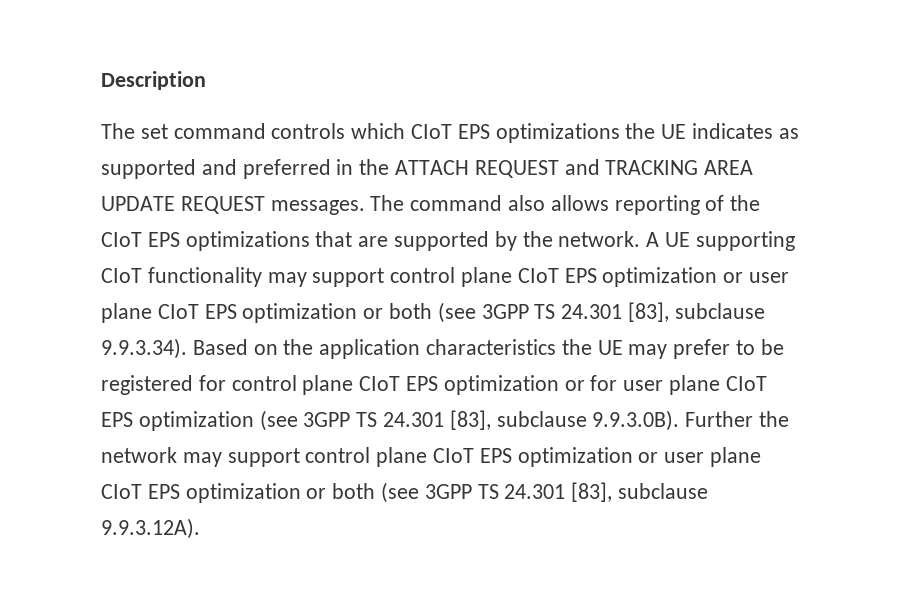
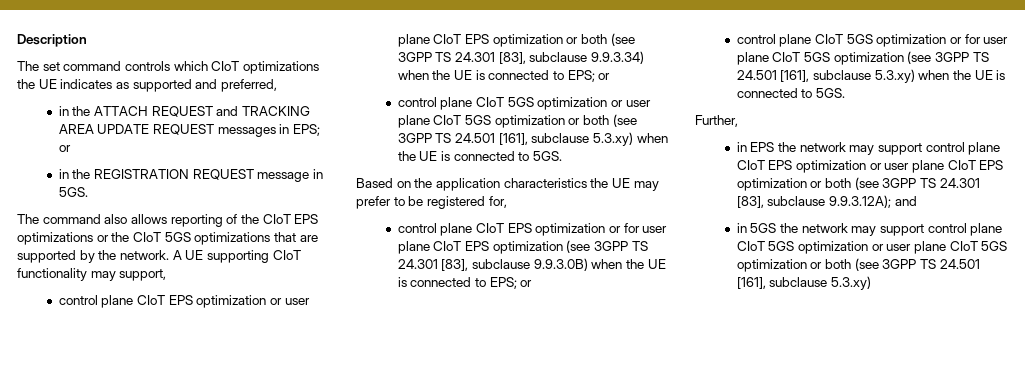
[457,124,490,139] EPS -> (240, 66) none
[242,159,331,179] preferred -> [220,79,277,92] preferred, //
[270,200,365,215] messages. -> [217,124,320,137] [58,145,71,152] [58,169,323,182] [58,187,88,197] messages in EPS; or // in the REGISTRATION REQUEST message in 5GS. //
(310, 241) none -> [96,232,271,245] or the CIoT 5GS optimizations
[312,268,385,287] support -> [119,269,167,281] support, //
[101,338,187,359] 9.9.3.34). -> [590,51,644,64] [397,70,611,82] [397,97,651,110] [397,114,637,128] [397,132,668,146] [397,151,562,161] 9.9.3.34) when the UE is connected to EPS; or // control plane CIoT 5GS optimization or user plane CIoT 5GS optimization or both (see 3GPP TS 24.501 [161], subclause 5.3.xy) when the UE is connected to 5GS. //
[198,375,226,391] for -> [488,196,507,208] for, //
[592,410,754,431] 9.9.3.0B). Further -> [533,258,666,271] [397,277,533,289] [736,34,1009,47] [736,51,989,65] [736,69,1006,83] [736,88,845,98] [695,115,738,127] [736,142,775,152] 9.9.3.0B) when the UE is connected to EPS; or // control plane CIoT 5GS optimization or for user plane CIoT 5GS optimization (see 3GPP TS 24.501 [161], subclause 5.3.xy) when the UE is connected to 5GS. // Further, // in EPS
[101,518,200,539] 9.9.3.12A). -> [828,195,917,208] [736,223,1003,236] [736,241,1008,254] [736,258,980,272] [736,276,871,290] 9.9.3.12A); and // in 5GS the network may support control plane CIoT 5GS optimization or user plane CIoT 5GS optimization or both (see 3GPP TS 24.501 [161], subclause 5.3.xy)

